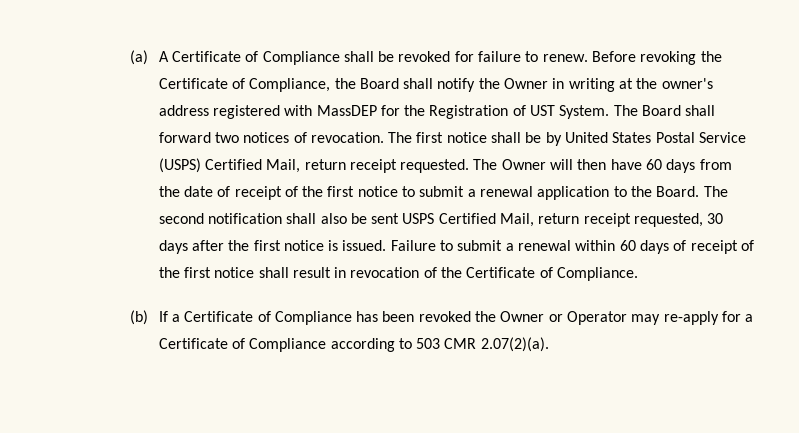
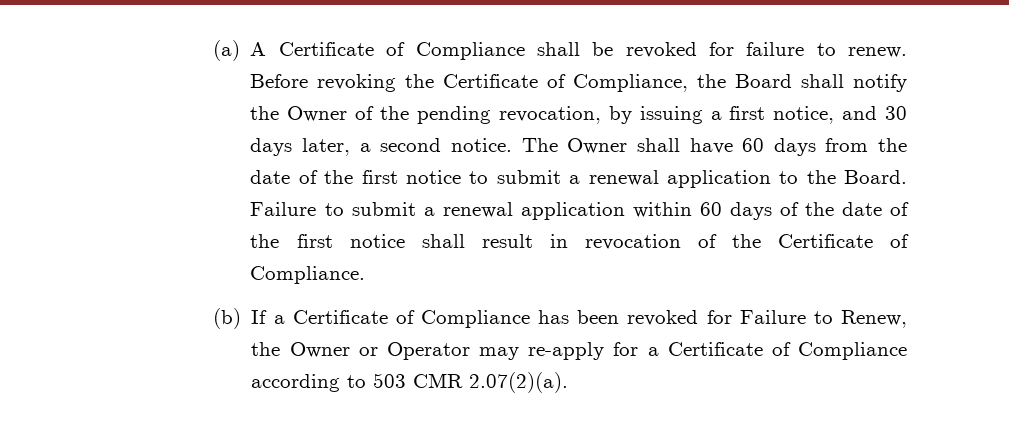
[552,78,713,92] [158,105,716,119] [158,132,747,146] [158,158,607,173] in writing at the owner's address registered with MassDEP for the Registration of UST System. The Board shall forward two notices of revocation. The first notice shall be by United States Postal Service (USPS) Certified Mail, return receipt requested. The Owner will then -> [355,106,907,124] [250,138,680,156] of the pending revocation, by issuing a first notice, and 30 days later, a second notice. The Owner shall
[234,186,298,200] receipt of -> (318, 177) none
[703,186,728,197] [158,213,724,227] [158,240,387,254] The second notification shall also be sent USPS Certified Mail, return receipt requested, 30 days after the first notice is issued. -> (907, 177) none
(572, 245) none -> [520,202,625,220] application
[690,240,738,254] receipt -> [804,202,882,216] the date
(471, 316) none -> [706,310,908,328] for Failure to Renew,

